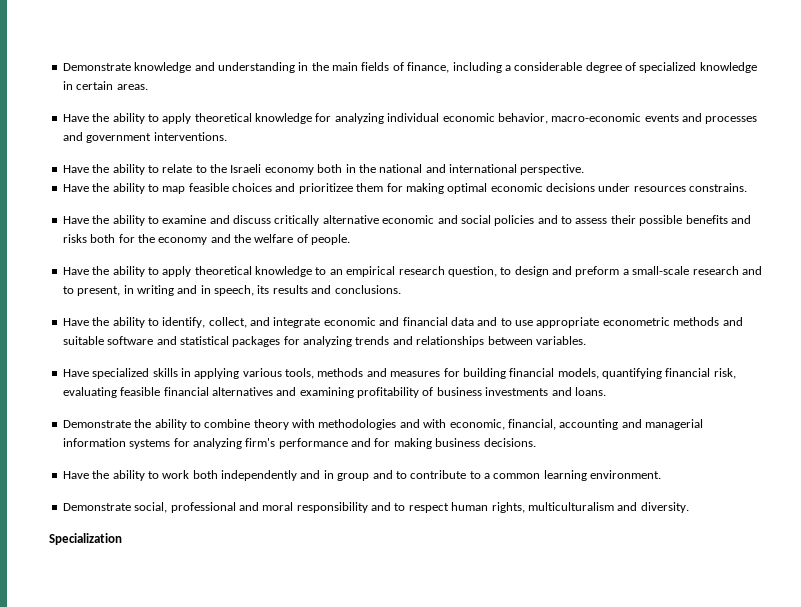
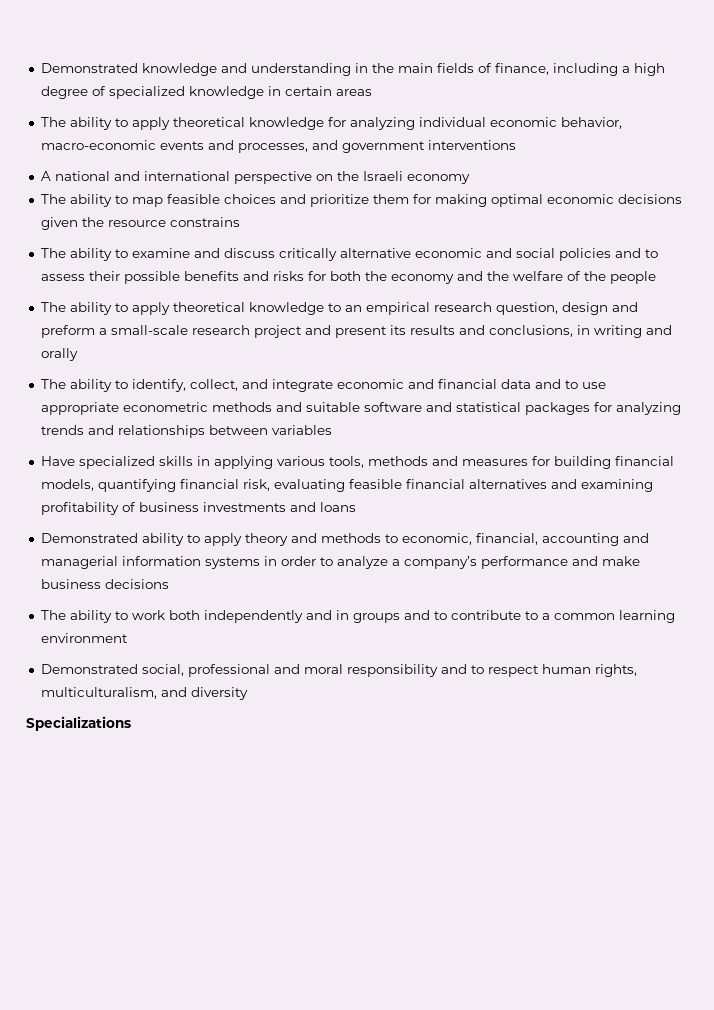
[62,63,131,71] Demonstrate -> [40,63,138,73] Demonstrated
[514,62,583,71] considerable -> [633,63,665,76] high
[116,84,148,90] [62,113,110,122] areas. // Have the -> [335,89,372,96] [40,117,66,127] areas // The
[705,116,758,124] processes -> [237,143,308,153] processes,
[153,132,227,141] [62,164,585,175] [62,183,110,192] interventions. // Have the ability to relate to the Israeli economy both in the national and international perspective. // Have the -> [427,140,516,150] [40,171,470,184] [40,194,66,204] interventions // A national and international perspective on the Israeli economy // The
[298,183,353,194] prioritizee -> [309,194,369,207] prioritize
[598,183,748,192] [62,215,110,224] under resources constrains. // Have the -> [40,217,240,230] [40,248,66,258] given the resource constrains // The
[90,234,135,243] both for -> [307,271,361,281] for both
[311,234,351,245] [62,266,110,275] people. // Have the -> [583,271,656,284] [40,302,66,312] the people // The
[500,267,512,275] to -> (558, 308) none
[741,266,762,275] [62,285,401,296] [62,317,110,326] and to present, in writing and in speech, its results and conclusions. // Have the -> [253,325,672,338] [40,348,78,361] [40,379,66,389] project and present its results and conclusions, in writing and orally // The
[535,336,586,345] variables. -> [271,425,332,435] variables
[574,387,606,396] [62,419,447,430] loans. // Demonstrate the ability to combine theory with methodologies and with -> [319,502,356,512] [40,533,398,546] loans // Demonstrated ability to apply theory and methods to
[173,438,536,449] [62,470,110,479] for analyzing firm's performance and for making business decisions. // Have the -> [263,556,640,569] [40,579,169,589] [40,610,66,620] in order to analyze a company’s performance and make business decisions // The
[337,473,370,481] group -> [352,613,400,623] groups
[590,470,662,479] [62,503,131,511] environment. // Demonstrate -> [40,633,128,643] [40,664,138,674] environment // Demonstrated
[527,502,689,513] [49,533,122,545] multiculturalism and diversity. // Specialization -> [40,687,248,700] [26,716,131,731] multiculturalism, and diversity // Specializations

